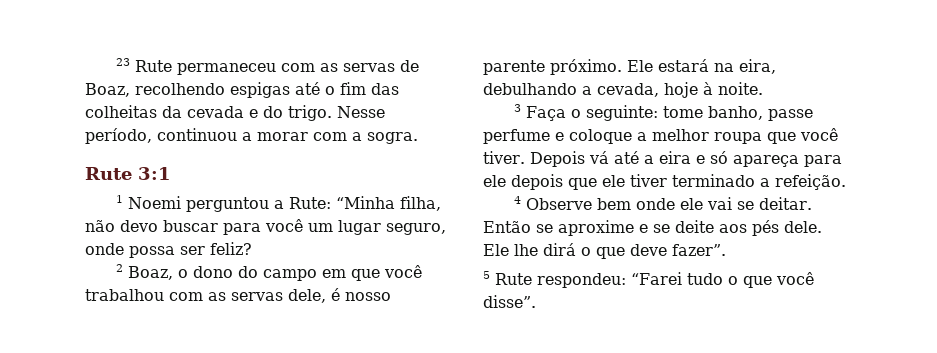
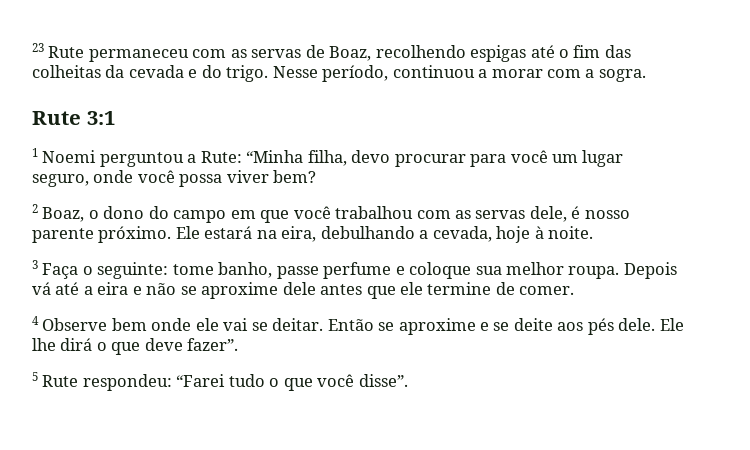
[85,220,218,232] não devo buscar -> [351,150,466,167] devo procurar
[129,242,252,258] possa ser feliz? -> [137,170,317,187] você possa viver bem?
[637,128,838,144] [483,151,525,164] a melhor roupa que você tiver. -> [475,262,620,279] sua melhor roupa.
[709,151,842,167] [483,174,846,190] só apareça para ele depois que ele tiver terminado a refeição. -> [146,282,575,299] não se aproxime dele antes que ele termine de comer.

